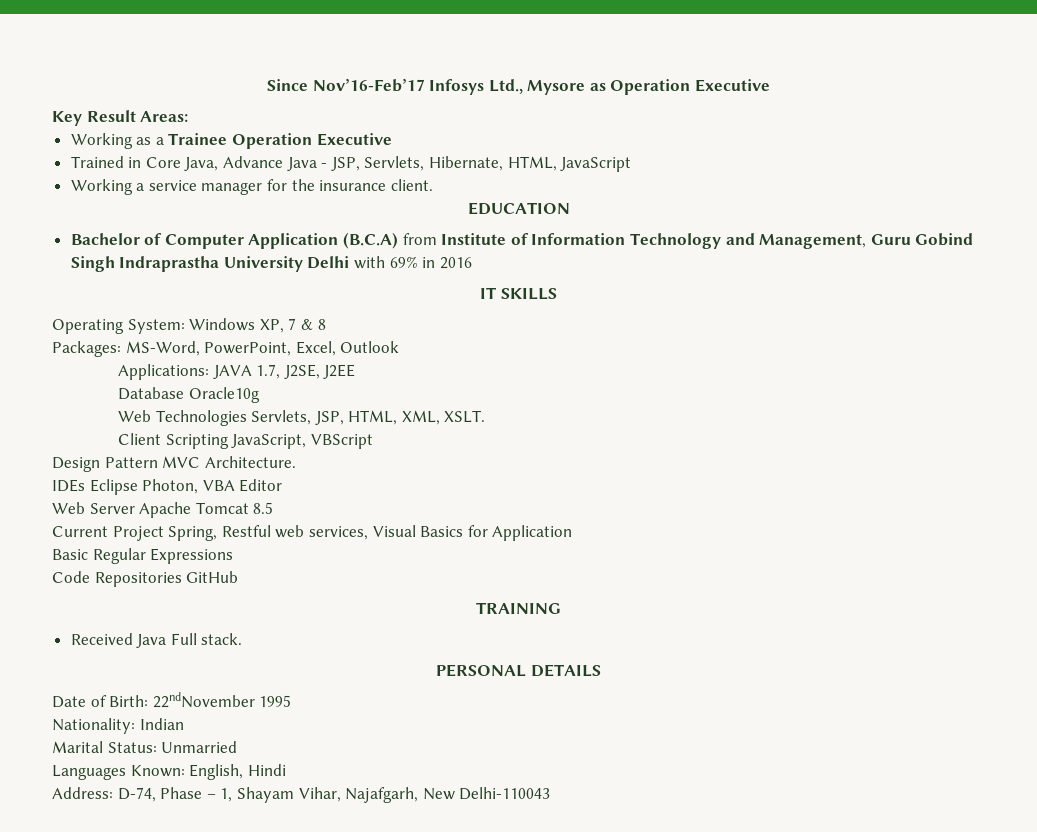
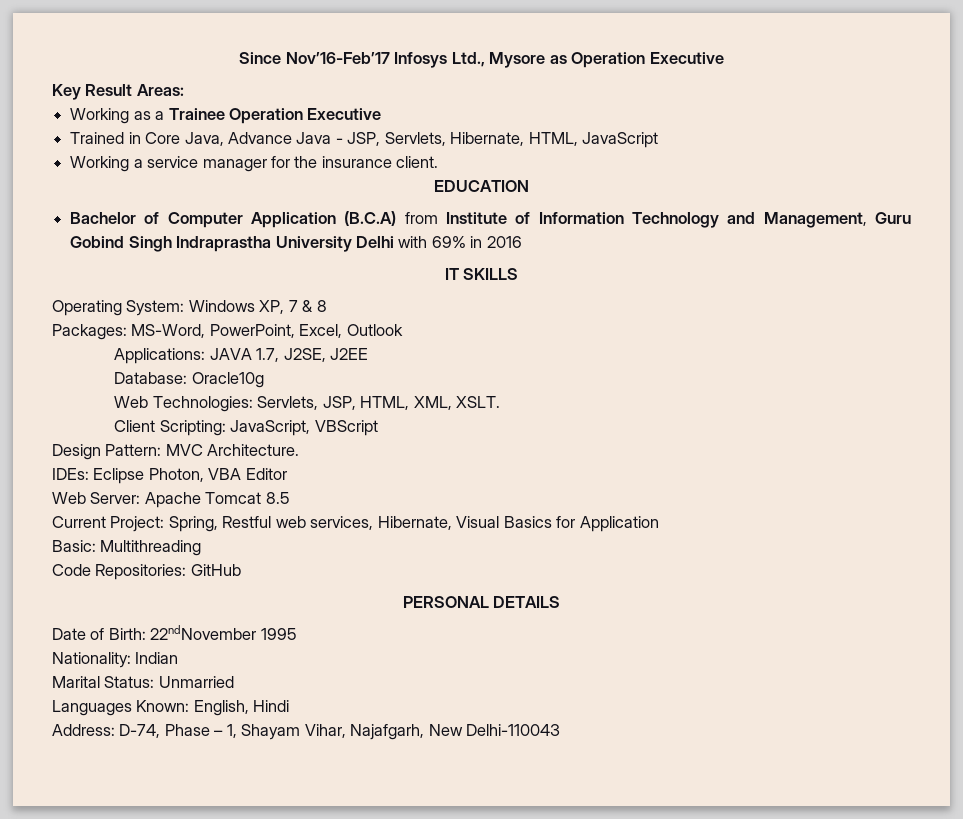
[117,387,184,400] Database -> [114,372,188,384] Database:
[155,410,247,426] Technologies -> [152,396,253,412] Technologies:
[165,434,229,449] Scripting -> [159,420,226,436] Scripting:
[104,457,158,468] Pattern -> [105,444,162,456] Pattern:
[52,479,85,492] IDEs -> [52,468,89,480] IDEs:
[89,503,135,514] Server -> [90,492,141,504] Server:
[112,526,164,541] Project -> [110,516,165,532] Project:
(368, 533) none -> [377,516,452,530] Hibernate,
[52,548,234,564] Basic Regular Expressions -> [52,540,202,556] Basic: Multithreading
[94,572,182,587] Repositories -> [95,564,187,580] Repositories:
[476,602,561,614] [70,633,243,648] // TRAINING // Received Java Full stack. -> (241, 570) none

